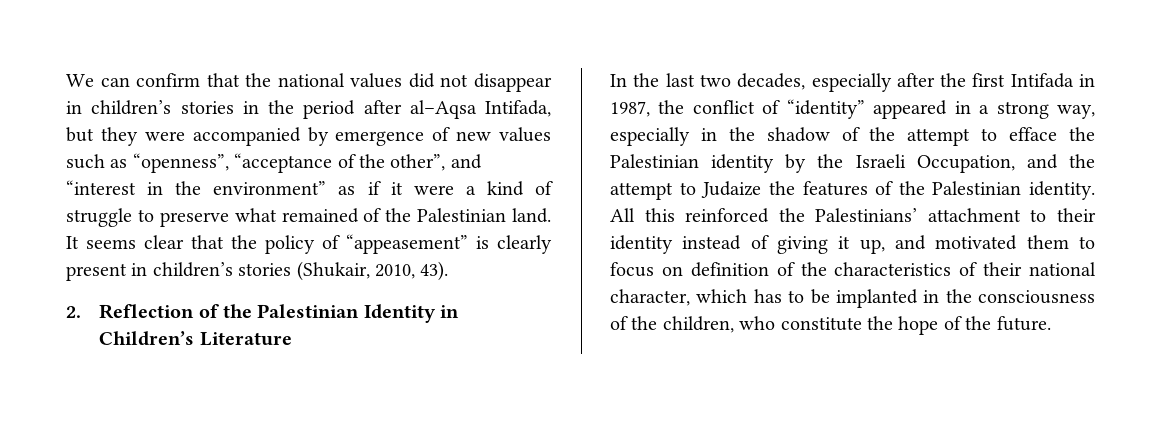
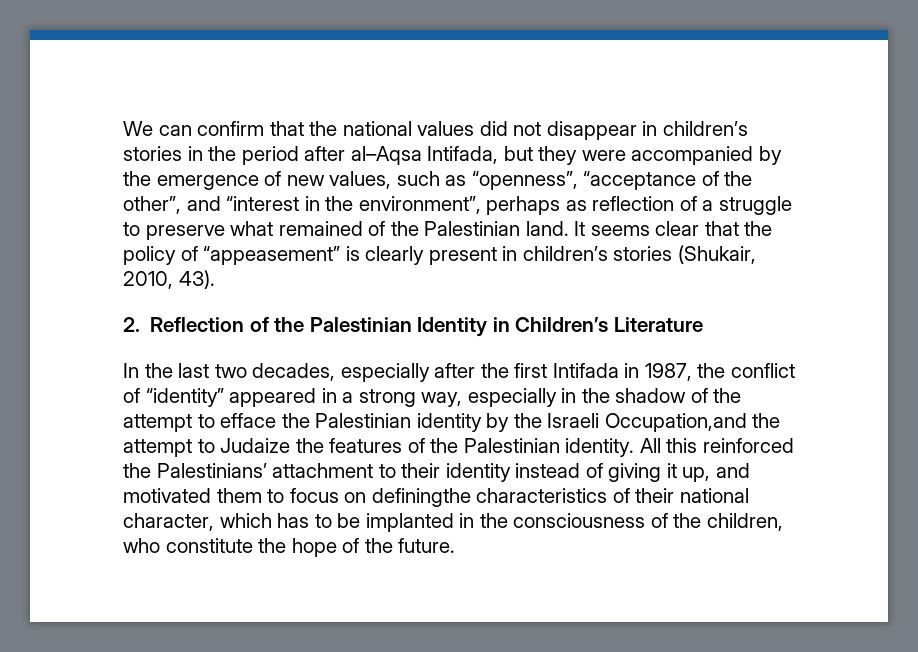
(329, 136) none -> [123,171,151,186] the
[499,127,551,142] values -> [329,171,392,189] values,
[213,181,554,196] environment” as if it were a kind of -> [358,196,714,215] environment”, perhaps as reflection of a
[916,154,1058,173] Occupation, and -> [604,413,747,432] Occupation,and
[690,262,827,277] definition of the -> [371,488,471,507] definingthe

